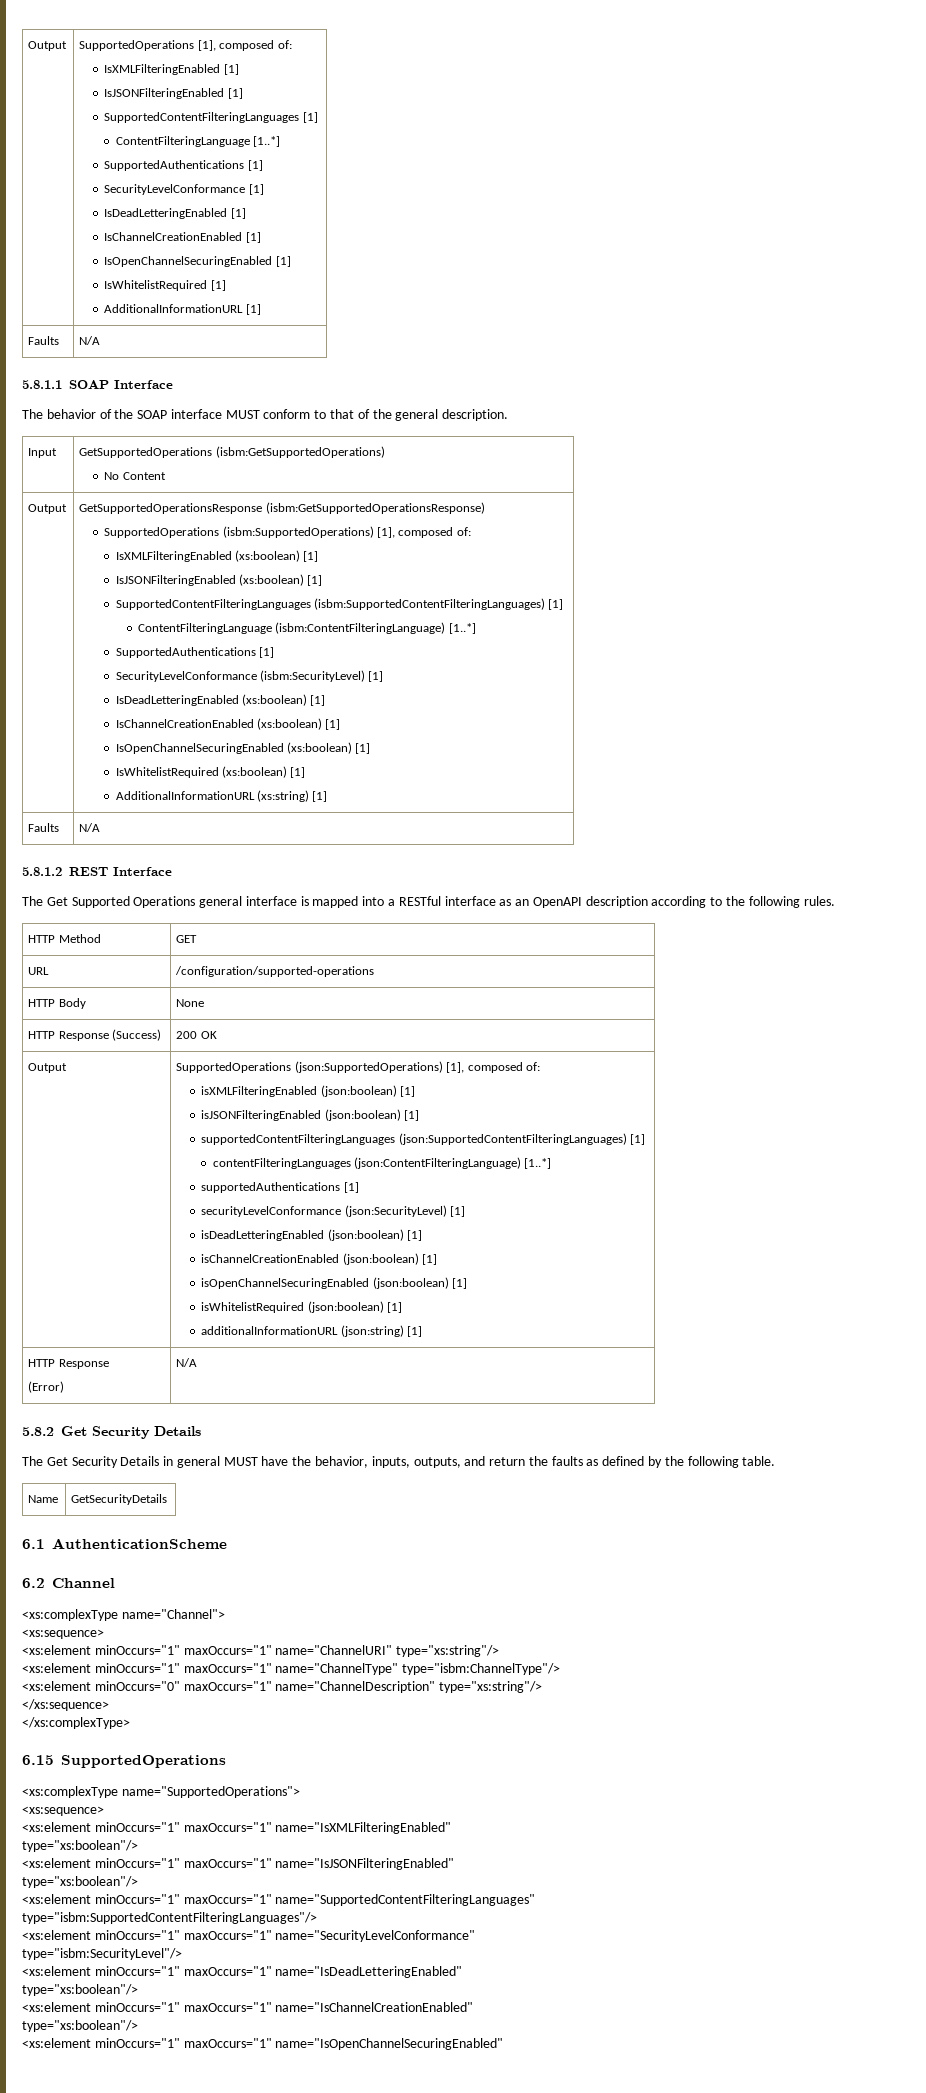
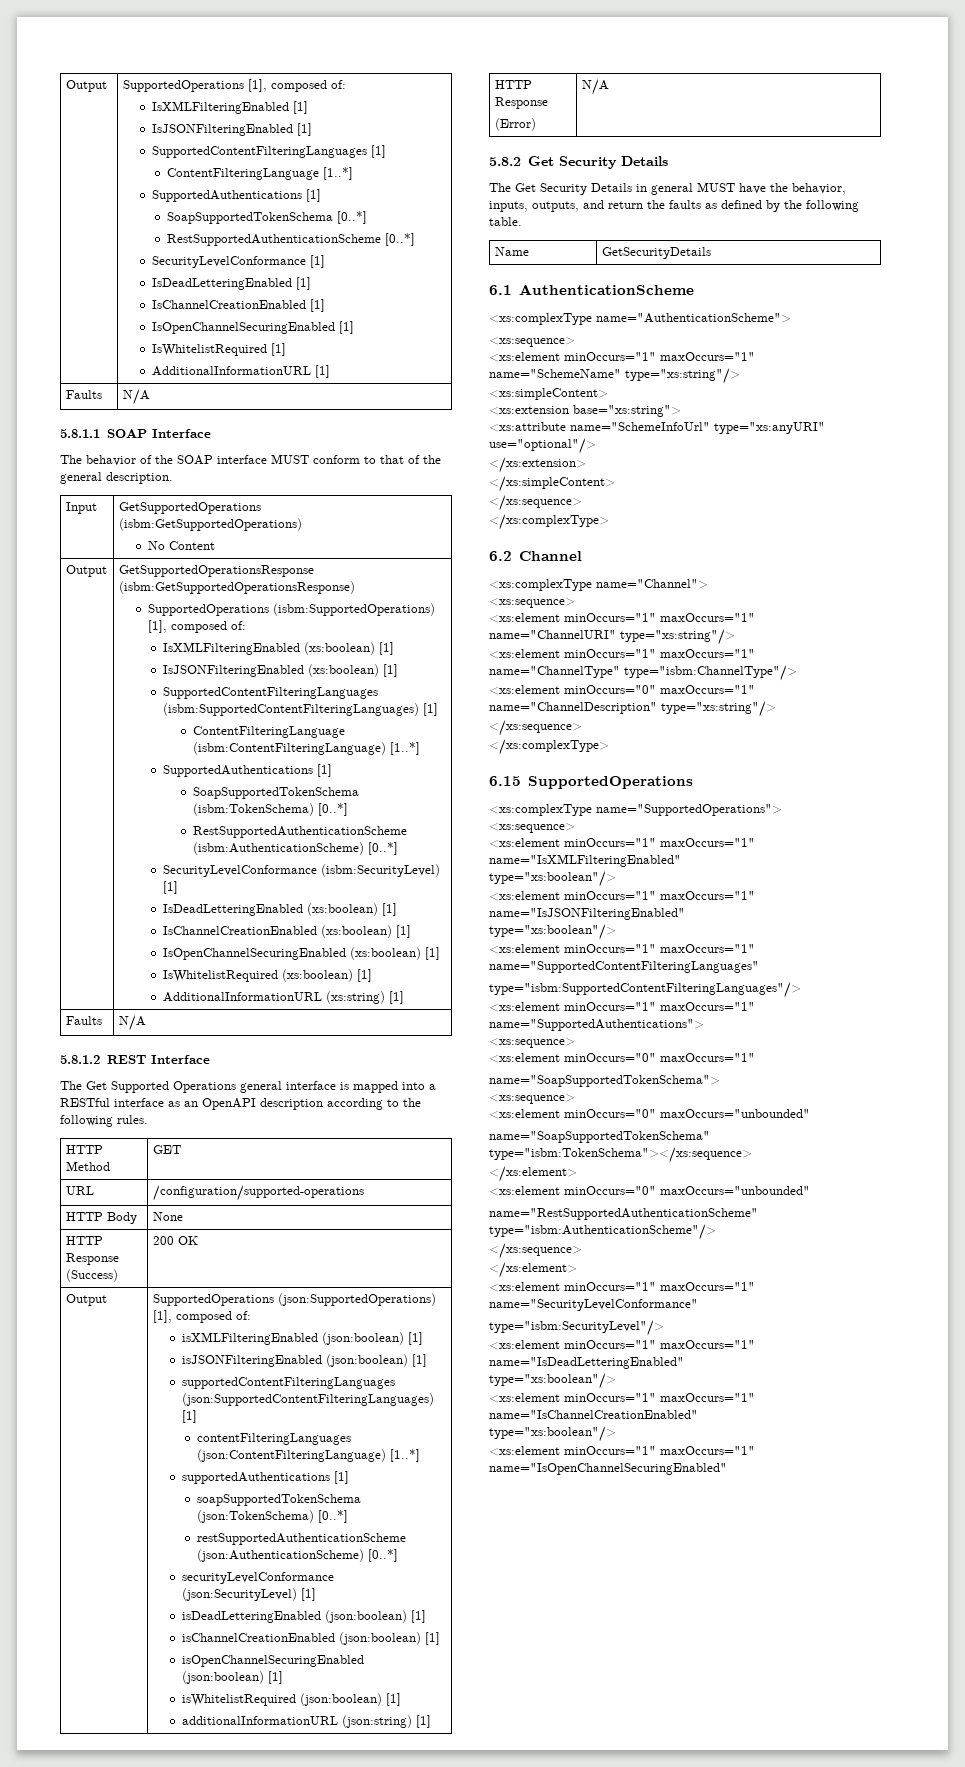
(263, 165) none -> [166,211,367,224] [166,233,415,246] // SoapSupportedTokenSchema [0..*] // RestSupportedAuthenticationScheme [0..*]
(274, 652) none -> [192,787,359,799] [192,803,348,816] [192,826,407,838] [192,842,398,855] // SoapSupportedTokenSchema (isbm:TokenSchema) [0..*] // RestSupportedAuthenticationScheme (isbm:AuthenticationScheme) [0..*]
(359, 1187) none -> [196,1494,361,1506] [196,1510,348,1523] [196,1533,406,1545] [196,1549,398,1562] // soapSupportedTokenSchema (json:TokenSchema) [0..*] // restSupportedAuthenticationScheme (json:AuthenticationScheme) [0..*]
(227, 1543) none -> [489,313,791,325] [489,337,575,347] [489,352,755,362] [489,368,740,384] [489,388,608,400] [489,405,681,417] [489,422,825,434] [489,438,596,454] [489,457,586,473] [489,476,615,492] [489,495,582,511] [489,514,609,530] // <xs:complexType name="AuthenticationScheme"> // <xs:sequence> // <xs:element minOccurs="1" maxOccurs="1" name="SchemeName" type="xs:string"/> // <xs:simpleContent> // <xs:extension base="xs:string"> // <xs:attribute name="SchemeInfoUrl" type="xs:anyURI" use="optional"/> // </xs:extension> // </xs:simpleContent> // </xs:sequence> // </xs:complexType>
(317, 1918) none -> [489,1002,755,1012] [489,1019,704,1031] [489,1038,575,1048] [489,1053,755,1063] [489,1075,720,1087] [489,1094,575,1104] [489,1109,810,1119] [489,1131,710,1143] [489,1147,752,1163] [489,1166,577,1182] [489,1186,810,1196] [489,1208,758,1220] [489,1224,716,1240] [489,1243,582,1259] [489,1262,577,1278] // <xs:element minOccurs="1" maxOccurs="1" name="SupportedAuthentications"> // <xs:sequence> // <xs:element minOccurs="0" maxOccurs="1" // name="SoapSupportedTokenSchema"> // <xs:sequence> // <xs:element minOccurs="0" maxOccurs="unbounded" // name="SoapSupportedTokenSchema" type="isbm:TokenSchema"></xs:sequence> // </xs:element> // <xs:element minOccurs="0" maxOccurs="unbounded" // name="RestSupportedAuthenticationScheme" type="isbm:AuthenticationScheme"/> // </xs:sequence> // </xs:element>

